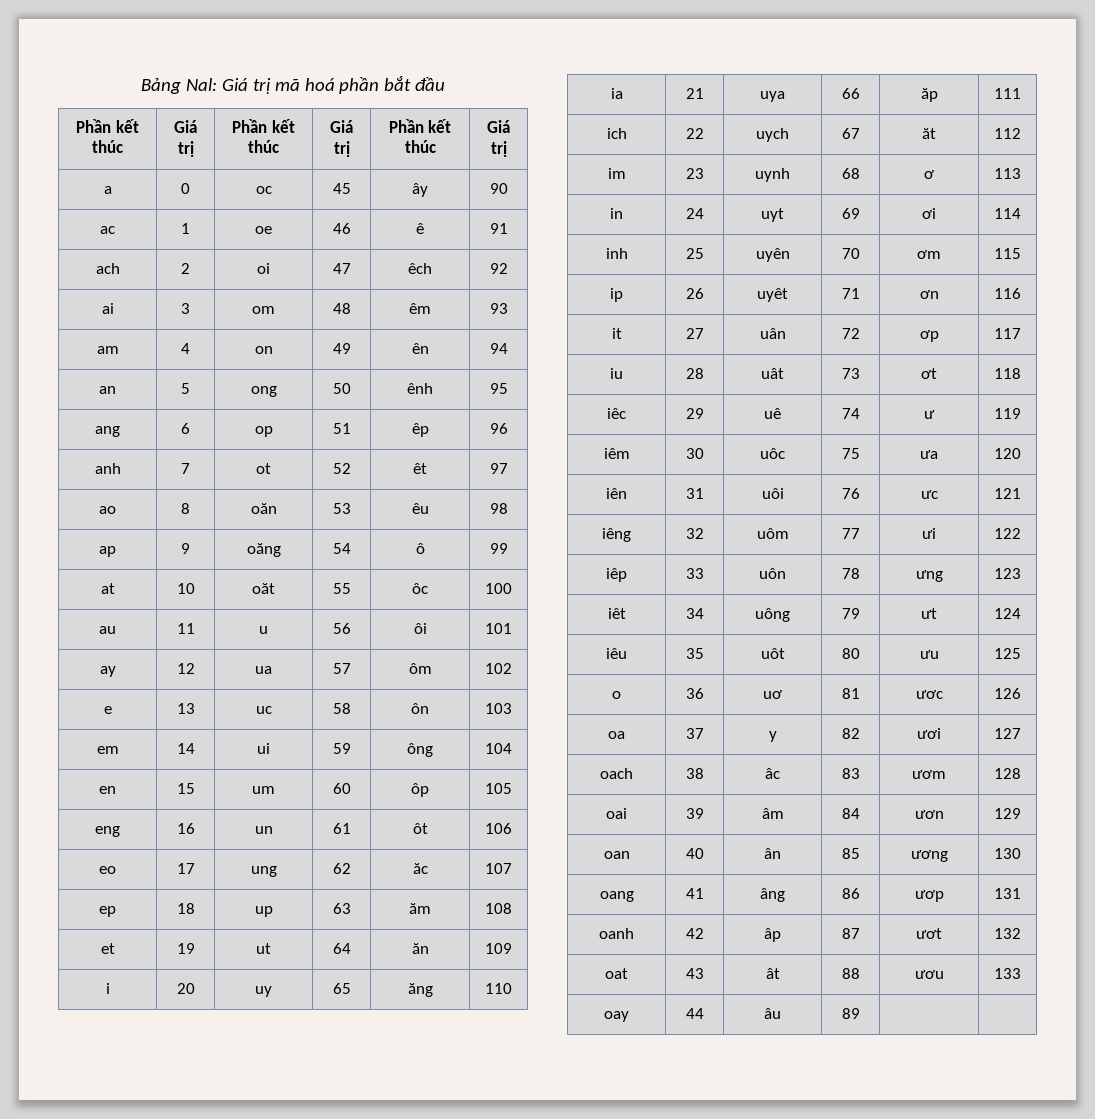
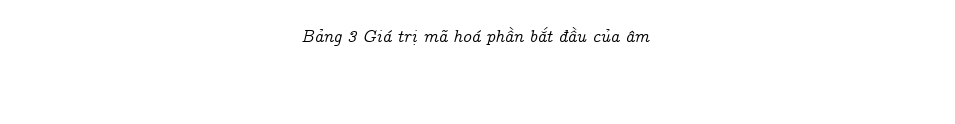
[185,78,217,91] Nal: -> [346,31,358,42] 3
[76,119,139,133] [92,140,123,153] [174,120,197,133] [177,141,194,157] [232,119,295,133] [248,140,279,153] [330,120,353,133] [333,141,350,157] [388,119,452,133] [404,140,436,153] [487,120,510,133] [490,141,507,157] [103,186,112,194] [181,183,190,194] [255,186,272,194] [332,183,351,194] [412,183,428,197] [489,183,508,194] [100,226,115,234] [181,223,190,234] [255,226,272,234] [332,223,351,234] [416,223,424,234] [489,223,508,234] [95,263,120,274] [181,263,190,274] [257,263,270,274] [332,263,351,274] [408,263,432,274] [489,263,508,274] [101,303,114,314] [181,303,190,314] [252,306,275,314] [332,303,351,314] [409,303,431,314] [489,303,508,314] [96,346,119,354] [181,343,190,354] [254,346,273,354] [332,343,351,354] [411,343,429,354] [489,343,508,354] [99,386,116,394] [181,383,190,394] [250,386,277,397] [332,383,351,394] [407,383,433,394] [489,383,508,394] [95,426,120,437] [181,423,190,434] [254,426,273,437] [332,423,351,434] [411,423,429,437] [489,423,508,434] [94,463,121,474] [181,463,190,474] [256,463,271,474] [332,463,351,474] [413,463,427,474] [489,463,508,474] [99,506,116,514] [181,503,190,514] [250,503,277,514] [332,503,351,514] [411,503,429,514] [489,503,508,514] [99,546,116,557] [181,543,190,554] [246,543,281,557] [332,543,351,554] [415,543,425,554] [489,543,508,554] [100,583,115,594] [176,583,195,594] [252,583,275,594] [332,583,351,594] [412,583,428,594] [485,583,512,594] [99,626,116,634] [176,623,195,634] [259,626,268,634] [332,623,351,634] [413,623,427,634] [485,623,512,634] [99,666,116,677] [176,663,195,674] [255,666,272,674] [332,663,351,674] [408,663,432,674] [485,663,512,674] [103,706,112,714] [176,703,195,714] [255,706,272,714] [332,703,351,714] [411,703,429,714] [485,703,512,714] [96,746,119,754] [176,743,195,754] [257,743,270,754] [332,743,351,754] [407,743,433,757] [485,743,512,754] [99,786,116,794] [176,783,195,794] [252,786,275,794] [332,783,351,794] [411,783,429,797] [485,783,512,794] [95,826,120,837] [176,823,195,834] [254,826,273,834] [332,823,351,834] [412,823,428,834] [485,823,512,834] [99,866,116,874] [176,863,195,874] [250,866,277,877] [332,863,351,874] [412,863,428,874] [485,863,512,874] [99,906,116,917] [176,903,195,914] [254,906,273,917] [332,903,351,914] [409,903,431,914] [485,903,512,914] [100,943,115,954] [176,943,195,954] [256,943,271,954] [332,943,351,954] [411,943,429,954] [485,943,512,954] [105,983,110,994] [176,983,195,994] [255,986,272,997] [332,983,351,994] [407,983,433,997] [485,983,512,994] [610,88,623,99] [685,88,704,99] [760,91,785,102] [841,88,860,99] [920,88,938,102] [994,88,1021,99] [606,128,627,139] [685,128,704,139] [756,128,789,142] [841,128,860,139] [922,128,936,139] [994,128,1021,139] [607,168,626,179] [685,168,704,179] [755,168,790,182] [841,168,860,179] [924,170,934,179] [994,168,1021,179] [610,208,623,219] [685,208,704,219] [761,208,784,222] [841,208,860,219] [922,208,936,219] [994,208,1021,219] [605,248,628,259] [685,248,704,259] [755,248,790,262] [841,248,860,259] [917,250,941,259] [994,248,1021,259] [610,288,623,302] [685,288,704,299] [757,288,788,302] [841,288,860,299] [919,290,939,299] [994,288,1021,299] [611,328,622,339] [685,328,704,339] [759,328,786,339] [841,328,860,339] [919,330,939,342] [994,328,1021,339] [610,368,623,379] [685,368,704,379] [761,368,784,379] [841,368,860,379] [921,368,937,379] [994,368,1021,379] [607,408,626,419] [685,408,704,419] [764,408,781,419] [841,408,860,419] [924,410,935,419] [994,408,1021,419] [603,448,630,459] [685,448,704,459] [760,448,785,459] [841,448,860,459] [920,450,938,459] [994,448,1021,459] [606,488,627,499] [685,488,704,499] [761,488,784,499] [841,488,860,499] [920,490,938,499] [994,488,1021,499] [602,528,631,542] [685,528,704,539] [756,528,789,539] [841,528,860,539] [922,528,936,539] [994,528,1021,539] [606,568,627,582] [685,568,704,579] [759,568,786,579] [841,568,860,579] [915,570,943,582] [994,568,1021,579] [607,608,626,619] [685,608,704,619] [755,608,790,622] [841,608,860,619] [921,608,937,619] [994,608,1021,619] [606,648,627,659] [685,648,704,659] [760,648,785,659] [841,648,860,659] [919,650,939,659] [994,648,1021,659] [612,691,621,699] [685,688,704,699] [763,690,782,699] [841,688,860,699] [915,690,943,699] [994,688,1021,699] [608,731,625,739] [685,728,704,739] [768,731,777,742] [841,728,860,739] [917,728,941,739] [994,728,1021,739] [600,768,633,779] [685,768,704,779] [765,768,780,779] [841,768,860,779] [912,770,946,779] [994,768,1021,779] [606,808,627,819] [685,808,704,819] [761,808,784,819] [841,808,860,819] [914,810,944,819] [994,808,1021,819] [603,851,630,859] [685,848,704,859] [764,848,781,859] [841,848,860,859] [910,850,948,862] [994,848,1021,859] [599,891,634,902] [685,888,704,899] [760,888,785,902] [841,888,860,899] [914,890,944,902] [994,888,1021,899] [599,928,634,939] [685,928,704,939] [764,928,781,942] [841,928,860,939] [916,928,942,939] [994,928,1021,939] [605,968,628,979] [685,968,704,979] [765,968,780,979] [841,968,860,979] [914,970,944,979] [994,968,1021,979] [604,1011,629,1022] [685,1008,704,1019] [764,1008,781,1019] [841,1008,860,1019] // Phần kết thúc | Giá trị | Phần kết thúc | Giá trị | Phần kết thúc | Giá trị // a | 0 | oc | 45 | ây | 90 // ac | 1 | oe | 46 | ê | 91 // ach | 2 | oi | 47 | êch | 92 // ai | 3 | om | 48 | êm | 93 // am | 4 | on | 49 | ên | 94 // an | 5 | ong | 50 | ênh | 95 // ang | 6 | op | 51 | êp | 96 // anh | 7 | ot | 52 | êt | 97 // ao | 8 | oăn | 53 | êu | 98 // ap | 9 | oăng | 54 | ô | 99 // at | 10 | oăt | 55 | ôc | 100 // au | 11 | u | 56 | ôi | 101 // ay | 12 | ua | 57 | ôm | 102 // e | 13 | uc | 58 | ôn | 103 // em | 14 | ui | 59 | ông | 104 // en | 15 | um | 60 | ôp | 105 // eng | 16 | un | 61 | ôt | 106 // eo | 17 | ung | 62 | ăc | 107 // ep | 18 | up | 63 | ăm | 108 // et | 19 | ut | 64 | ăn | 109 // i | 20 | uy | 65 | ăng | 110 // ia | 21 | uya | 66 | ăp | 111 // ich | 22 | uych | 67 | ăt | 112 // im | 23 | uynh | 68 | ơ | 113 // in | 24 | uyt | 69 | ơi | 114 // inh | 25 | uyên | 70 | ơm | 115 // ip | 26 | uyêt | 71 | ơn | 116 // it | 27 | uân | 72 | ơp | 117 // iu | 28 | uât | 73 | ơt | 118 // iêc | 29 | uê | 74 | ư | 119 // iêm | 30 | uôc | 75 | ưa | 120 // iên | 31 | uôi | 76 | ưc | 121 // iêng | 32 | uôm | 77 | ưi | 122 // iêp | 33 | uôn | 78 | ưng | 123 // iêt | 34 | uông | 79 | ưt | 124 // iêu | 35 | uôt | 80 | ưu | 125 // o | 36 | uơ | 81 | ươc | 126 // oa | 37 | y | 82 | ươi | 127 // oach | 38 | âc | 83 | ươm | 128 // oai | 39 | âm | 84 | ươn | 129 // oan | 40 | ân | 85 | ương | 130 // oang | 41 | âng | 86 | ươp | 131 // oanh | 42 | âp | 87 | ươt | 132 // oat | 43 | ât | 88 | ươu | 133 // oay | 44 | âu | 89 | | -> [591,29,650,42] của âm

